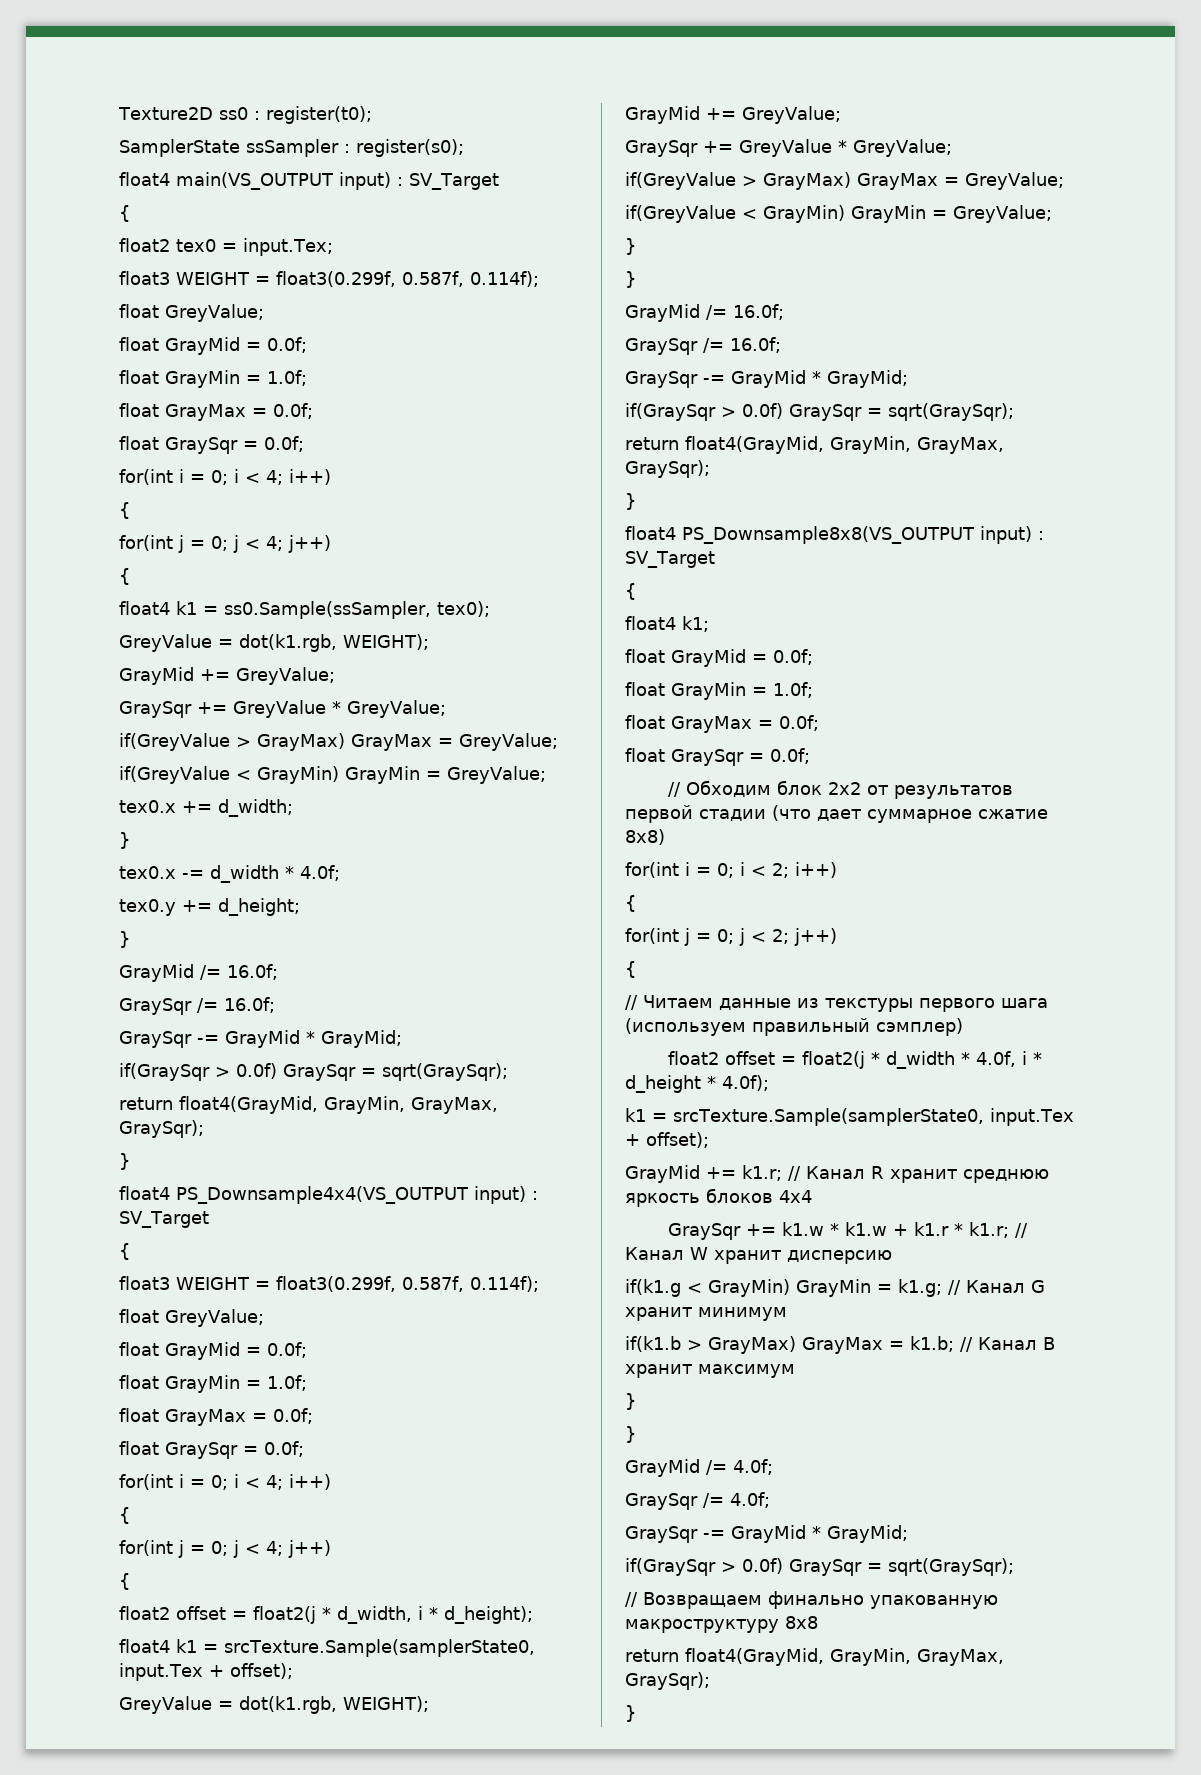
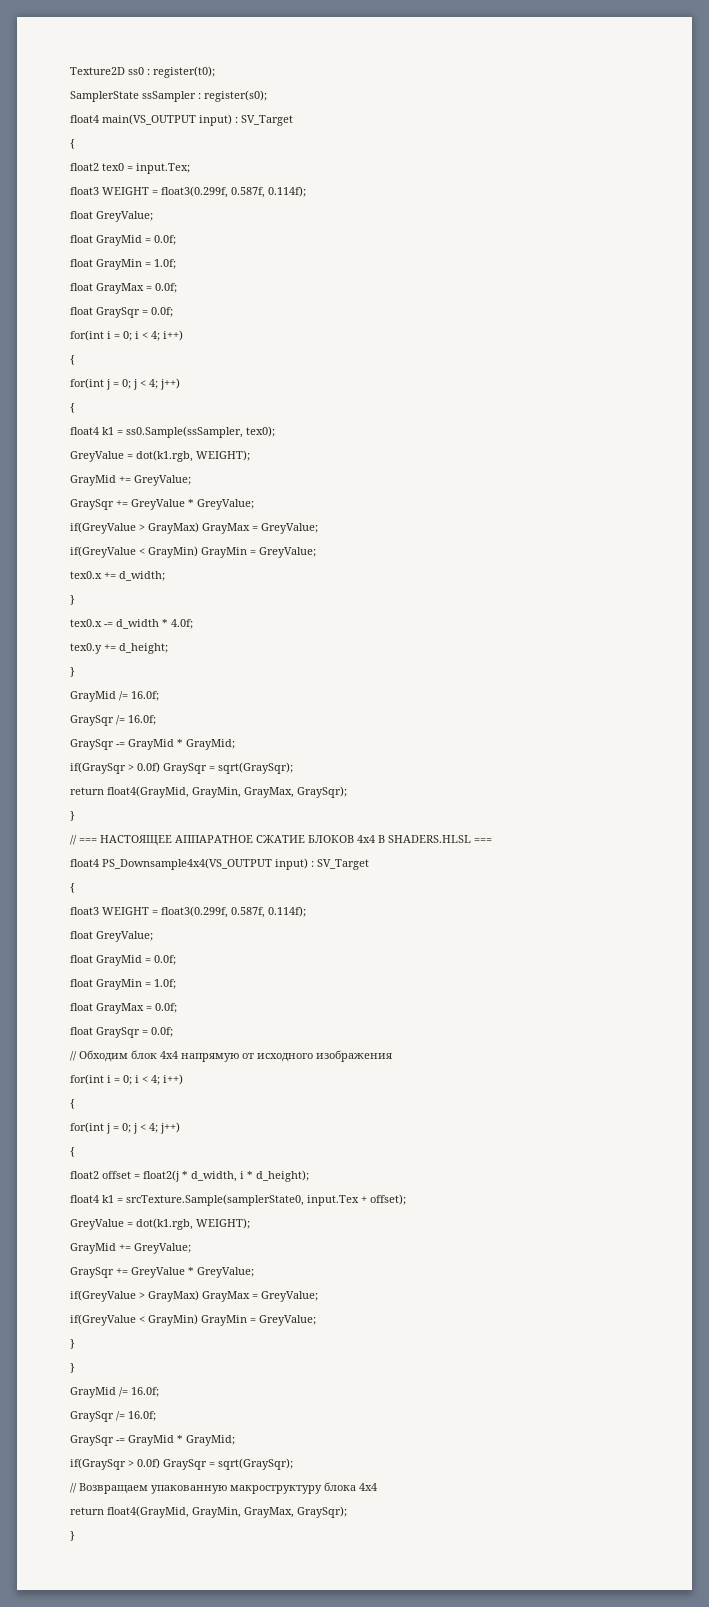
(130, 1161) none -> [70,835,492,846] // // === НАСТОЯЩЕЕ АППАРАТНОЕ СЖАТИЕ БЛОКОВ 4х4 В SHADERS.HLSL ===
(304, 1449) none -> [70,1050,392,1062] // // Обходим блок 4х4 напрямую от исходного изображения
[625,436,1004,454] [625,460,710,478] [625,493,636,510] [625,526,1044,544] [625,551,715,568] [625,583,636,600] [625,616,709,632] [625,649,813,667] [625,682,813,700] [625,715,819,733] [625,748,810,766] [668,780,1014,799] [625,805,1048,823] [625,829,665,845] [625,862,837,878] [625,895,636,912] [625,928,837,946] [625,961,636,978] [625,995,1048,1012] [625,1018,963,1036] [668,1051,1043,1069] [625,1075,769,1093] [625,1108,1074,1126] [625,1132,709,1148] [625,1165,1049,1183] [625,1188,812,1207] [668,1222,1029,1240] [625,1247,892,1264] [625,1279,1045,1297] [625,1307,787,1321] [625,1336,1055,1354] [625,1364,795,1378] [625,1393,636,1410] [625,1426,636,1443] [625,1459,773,1477] [625,1492,770,1510] [625,1525,908,1543] [625,1558,1014,1576] // return float4(GrayMid, GrayMin, GrayMax, GraySqr); // } // float4 PS_Downsample8x8(VS_OUTPUT input) : SV_Target // { // float4 k1; // float GrayMid = 0.0f; // float GrayMin = 1.0f; // float GrayMax = 0.0f; // float GraySqr = 0.0f; // // Обходим блок 2х2 от результатов первой стадии (что дает суммарное сжатие 8х8) // for(int i = 0; i < 2; i++) // { // for(int j = 0; j < 2; j++) // { // // Читаем данные из текстуры первого шага (используем правильный сэмплер) // float2 offset = float2(j * d_width * 4.0f, i * d_height * 4.0f); // k1 = srcTexture.Sample(samplerState0, input.Tex + offset); // GrayMid += k1.r; // Канал R хранит среднюю яркость блоков 4х4 // GraySqr += k1.w * k1.w + k1.r * k1.r; // Канал W хранит дисперсию // if(k1.g < GrayMin) GrayMin = k1.g; // Канал G хранит минимум // if(k1.b > GrayMax) GrayMax = k1.b; // Канал B хранит максимум // } // } // GrayMid /= 4.0f; // GraySqr /= 4.0f; // GraySqr -= GrayMid * GrayMid; // if(GraySqr > 0.0f) GraySqr = sqrt(GraySqr); -> (293, 1464) none
[768,1591,864,1609] финально -> (148, 1488) none
[785,1616,818,1629] 8х8 -> [324,1482,377,1491] блока 4х4

